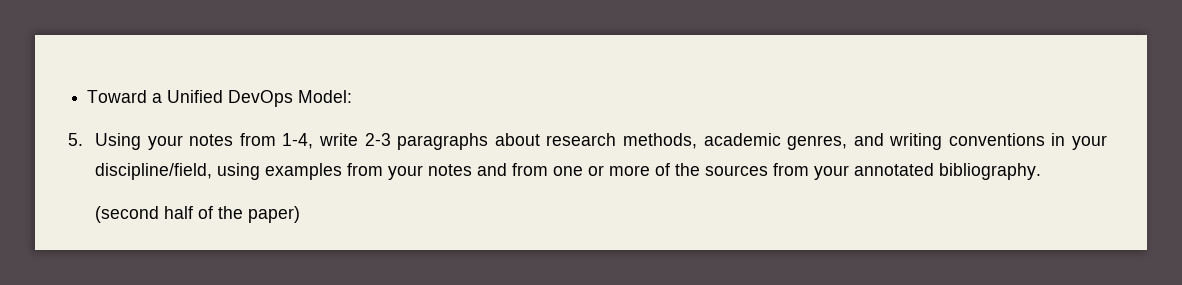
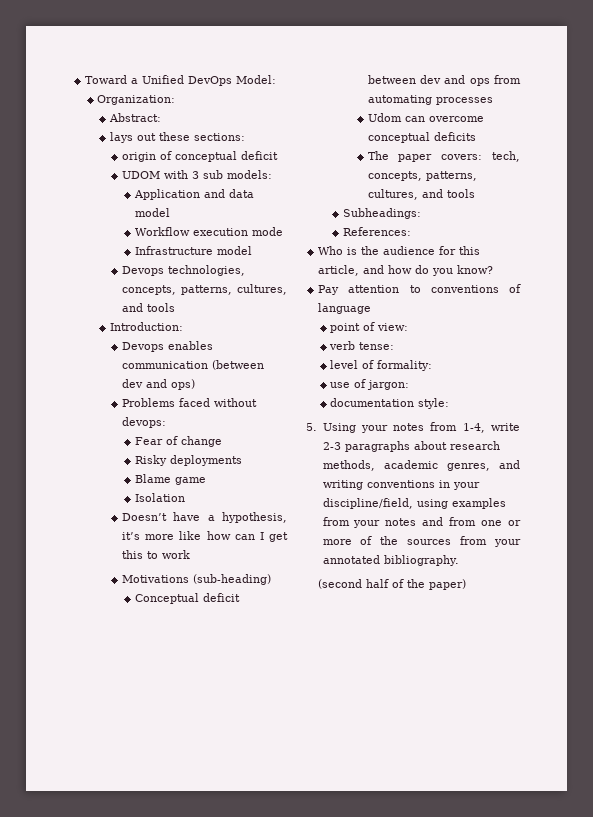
(353, 96) none -> [97,95,176,105] [108,113,161,122] [109,132,245,143] [122,151,279,162] [122,170,273,179] [133,189,254,200] [134,208,170,217] [134,227,283,236] [134,246,252,255] [122,265,246,276] [122,284,287,295] [122,303,176,312] [109,322,183,331] [122,341,214,352] [122,360,265,370] [122,379,196,390] [122,398,258,407] [122,417,167,428] [134,436,222,447] [134,455,242,466] [134,474,206,485] [134,493,185,502] [122,512,287,523] [122,531,289,542] [122,550,191,559] [122,574,272,585] [134,593,240,604] [367,75,521,86] [367,95,493,105] [367,113,484,122] [367,132,476,143] [367,151,520,162] [367,171,477,181] [367,189,475,200] [342,208,421,219] [342,227,411,236] [318,246,481,255] [318,265,494,276] [318,284,521,295] [318,303,372,314] [330,322,409,333] [329,341,395,350] [330,360,433,371] [330,379,410,390] [330,398,450,409] // Organization: // Abstract: // lays out these sections: // origin of conceptual deficit // UDOM with 3 sub models: // Application and data model // Workflow execution mode // Infrastructure model // Devops technologies, concepts, patterns, cultures, and tools // Introduction: // Devops enables communication (between dev and ops) // Problems faced without devops: // Fear of change // Risky deployments // Blame game // Isolation // Doesn’t have a hypothesis, it’s more like how can I get this to work // Motivations (sub-heading) // Conceptual deficit between dev and ops from automating processes // Udom can overcome conceptual deficits // The paper covers: tech, concepts, patterns, cultures, and tools // Subheadings: // References: // Who is the audience for this article, and how do you know? // Pay attention to conventions of language // point of view: // verb tense: // level of formality: // use of jargon: // documentation style:

